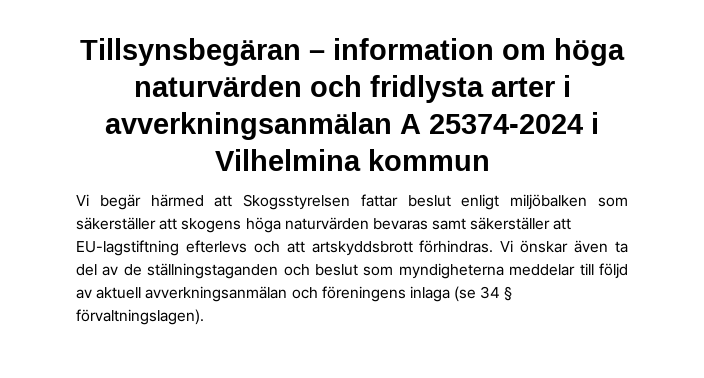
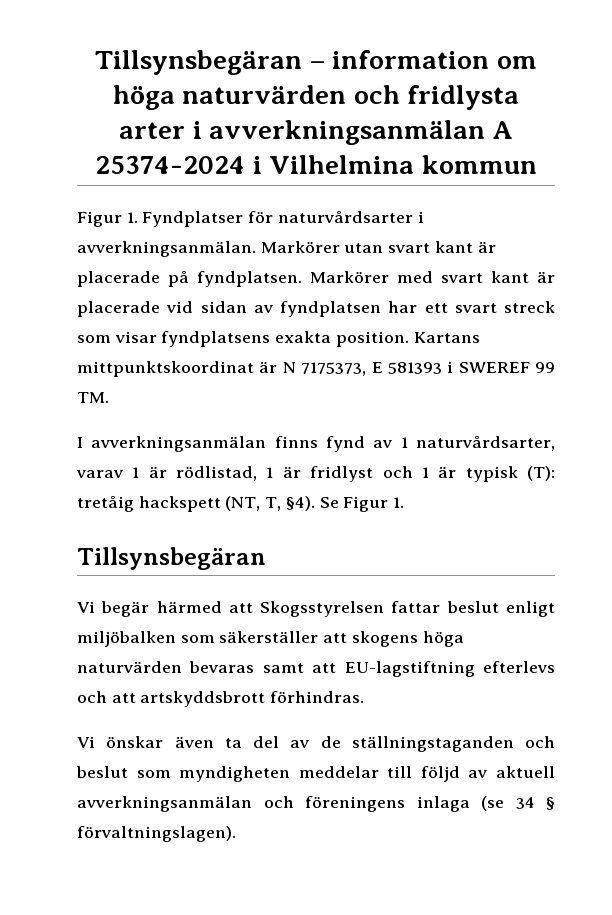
(490, 160) none -> [77,211,424,227] [77,241,496,257] [77,271,555,287] [77,301,555,317] [77,331,480,347] [77,361,555,377] [77,392,109,403] [77,436,555,452] [76,466,555,482] [77,496,405,512] [77,547,266,570] // Figur 1. Fyndplatser för naturvårdsarter i avverkningsanmälan. Markörer utan svart kant är placerade på fyndplatsen. Markörer med svart kant är placerade vid sidan av fyndplatsen har ett svart streck som visar fyndplatsens exakta position. Kartans mittpunktskoordinat är N 7175373, E 581393 i SWEREF 99 TM. // I avverkningsanmälan finns fynd av 1 naturvårdsarter, varav 1 är rödlistad, 1 är fridlyst och 1 är typisk (T): tretåig hackspett (NT, T, §4). Se Figur 1. // Tillsynsbegäran
[470,217,551,230] säkerställer -> (304, 668) none
(494, 246) none -> (365, 697) //
[398,263,504,279] myndigheterna -> [179,766,291,782] myndigheten

